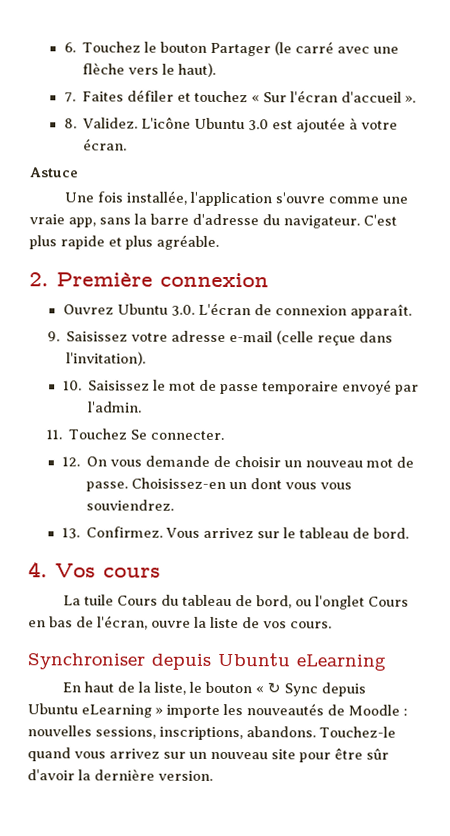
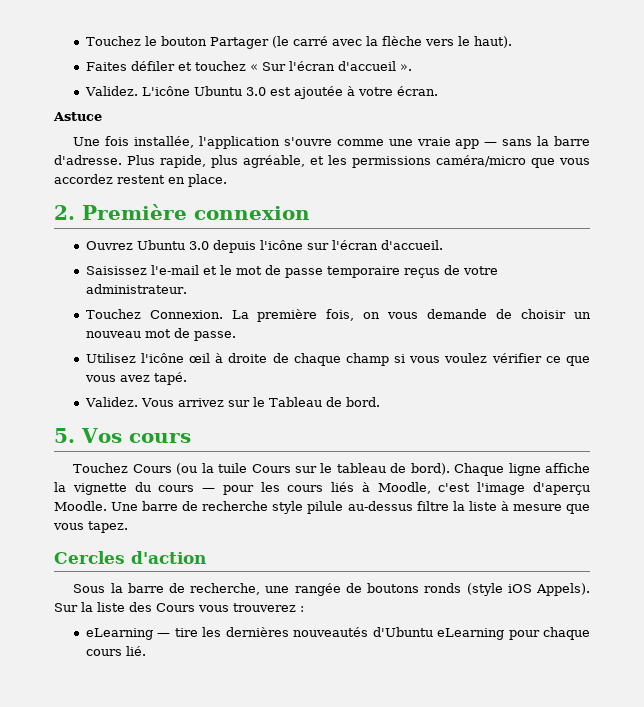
[63,42,76,53] 6. -> (85, 41) none
[372,46,399,54] une -> [365,36,378,46] la
[63,92,76,103] 7. -> (512, 42) none
[63,118,77,129] 8. -> (412, 67) none
[68,217,96,228] app, -> [455,139,498,149] app —
[192,213,397,229] [29,234,219,250] d'adresse du navigateur. C'est plus rapide et plus agréable. -> [54,155,590,168] [54,174,227,187] d'adresse. Plus rapide, plus agréable, et les permissions caméra/micro que vous accordez restent en place.
[170,302,412,319] [46,330,393,346] [65,351,146,366] [62,380,150,391] 3.0. L'écran de connexion apparaît. // 9. Saisissez votre adresse e-mail (celle reçue dans l'invitation). // 10. Saisissez -> [188,240,443,253] [85,265,217,275] 3.0 depuis l'icône sur l'écran d'accueil. // Saisissez l'e-mail et
[341,379,419,395] [87,401,142,413] [45,428,224,440] [61,456,107,467] envoyé par l'admin. // 11. Touchez Se connecter. // 12. On -> [403,265,498,278] [85,284,187,294] [85,309,381,322] reçus de votre administrateur. // Touchez Connexion. La première fois, on
[130,477,352,490] [85,499,174,511] [61,526,163,539] Choisissez-en un dont vous vous souviendrez. // 13. Confirmez. -> [85,353,590,366] [84,372,187,385] [84,397,138,407] // Utilisez l'icône œil à droite de chaque champ si vous voulez vérifier ce que vous avez tapé. // Validez.
[298,527,349,539] tableau -> [268,397,322,407] Tableau
[28,561,48,578] 4. -> [54,428,75,443] 5.
[63,594,410,610] [28,615,332,630] [27,652,387,671] [62,681,367,697] [27,703,408,718] [27,725,396,741] [27,747,389,763] [27,768,213,781] La tuile Cours du tableau de bord, ou l'onglet Cours en bas de l'écran, ouvre la liste de vos cours. // Synchroniser depuis Ubuntu eLearning // En haut de la liste, le bouton « ↻ Sync depuis Ubuntu eLearning » importe les nouveautés de Moodle : nouvelles sessions, inscriptions, abandons. Touchez-le quand vous arrivez sur un nouveau site pour être sûr d'avoir la dernière version. -> [73,463,590,476] [54,482,590,495] [54,501,591,514] [53,521,128,533] [54,551,206,564] [73,583,590,596] [54,602,304,612] [85,627,590,640] [85,646,146,656] Touchez Cours (ou la tuile Cours sur le tableau de bord). Chaque ligne affiche la vignette du cours — pour les cours liés à Moodle, c'est l'image d'aperçu Moodle. Une barre de recherche style pilule au-dessus filtre la liste à mesure que vous tapez. // Cercles d'action // Sous la barre de recherche, une rangée de boutons ronds (style iOS Appels). Sur la liste des Cours vous trouverez : // eLearning — tire les dernières nouveautés d'Ubuntu eLearning pour chaque cours lié.

